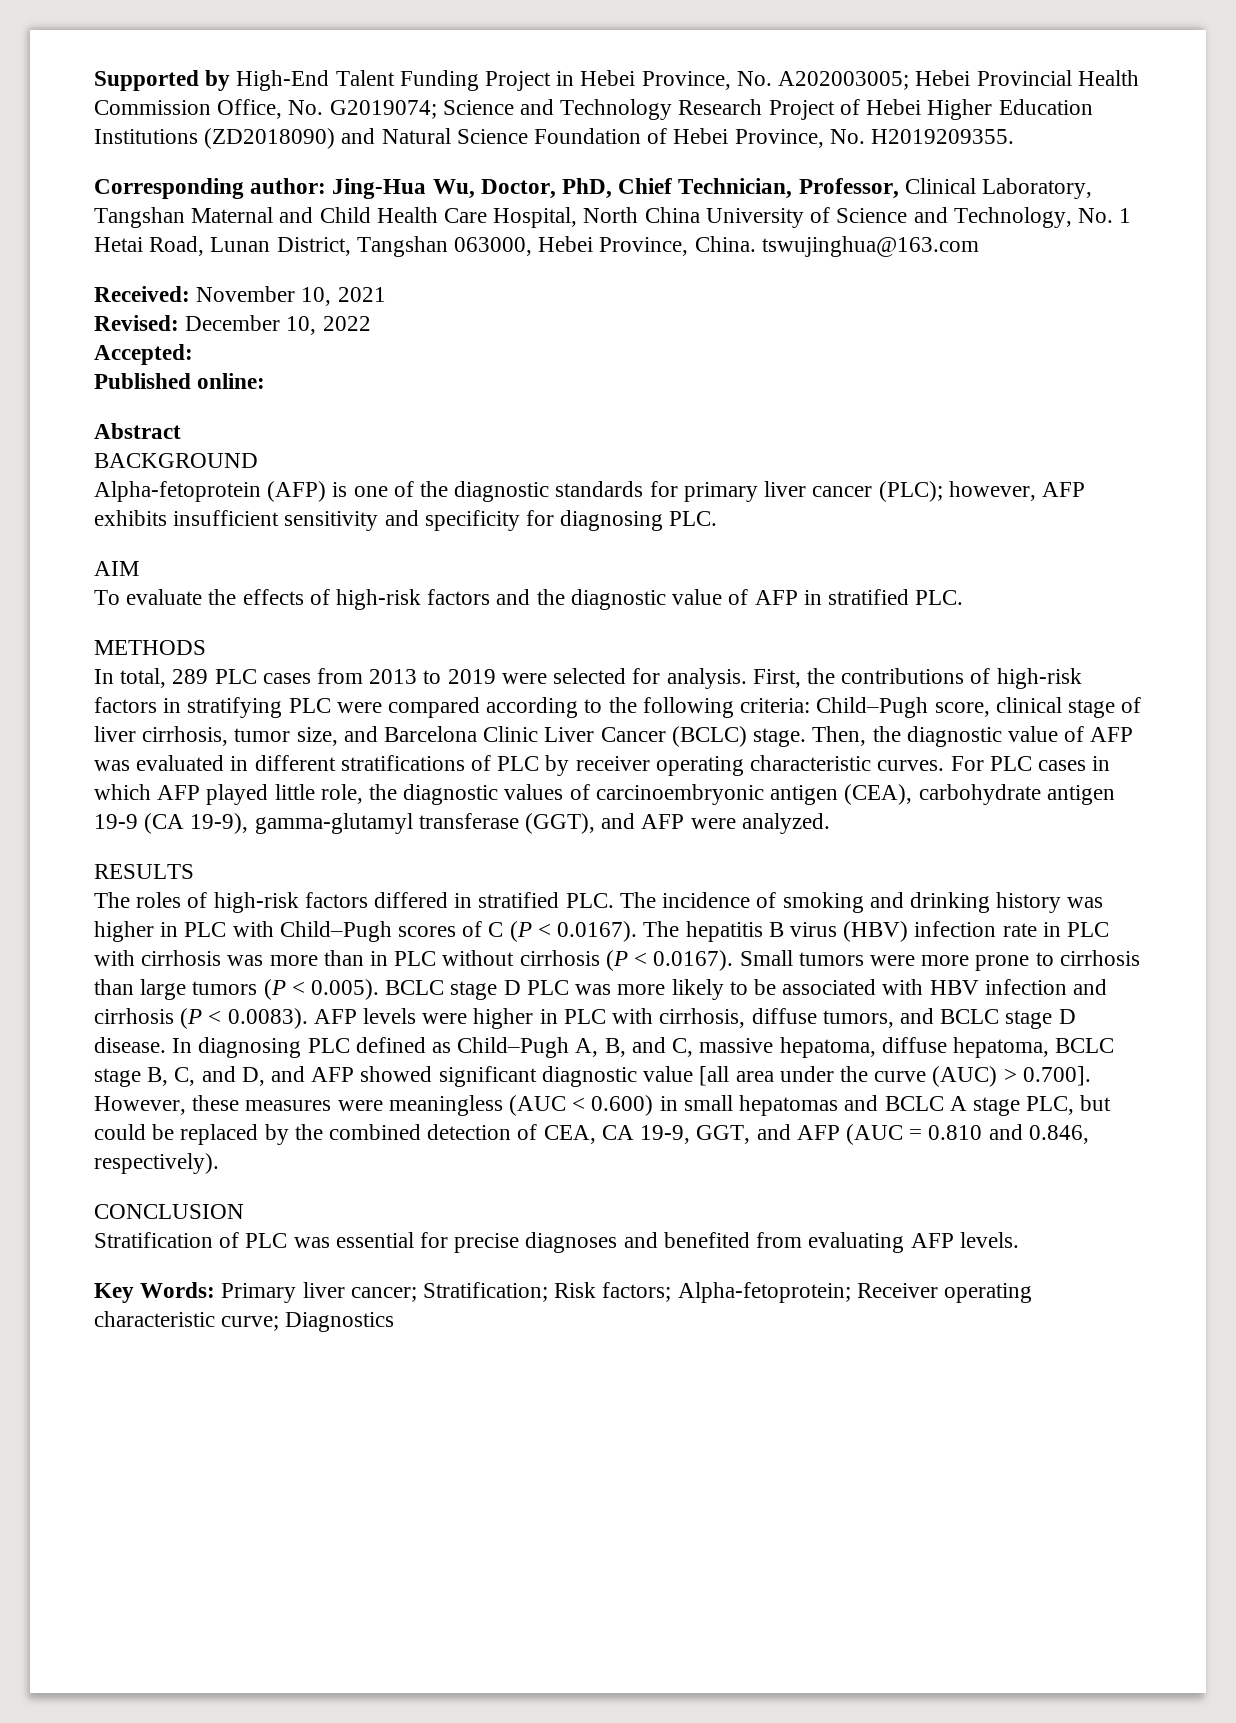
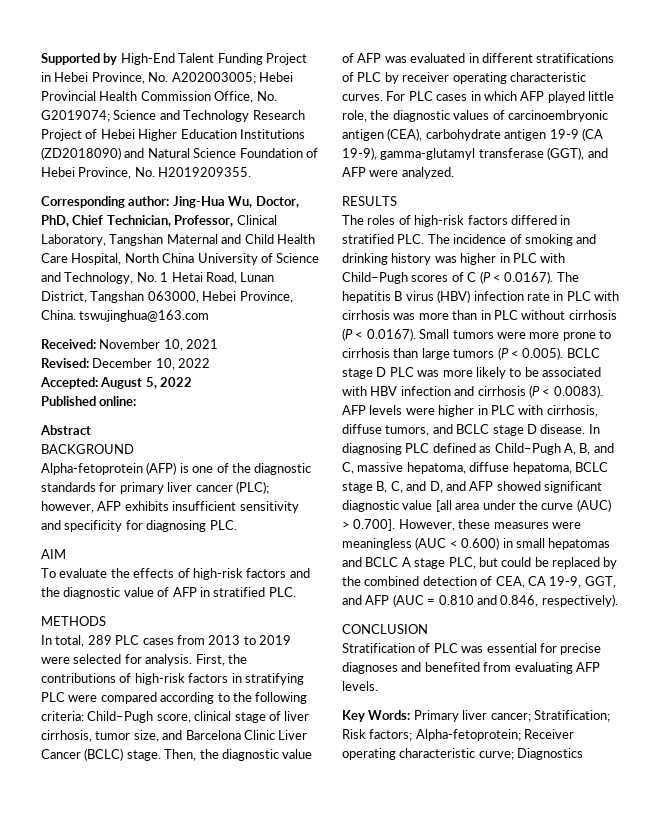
(193, 354) none -> [100,377,193,389] August 5, 2022

